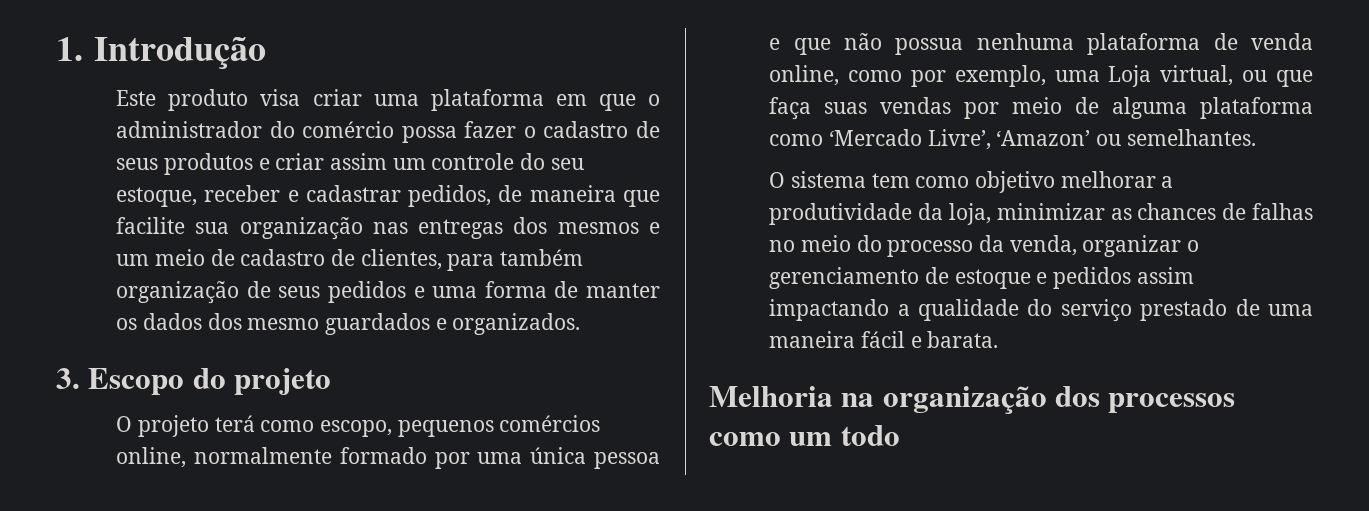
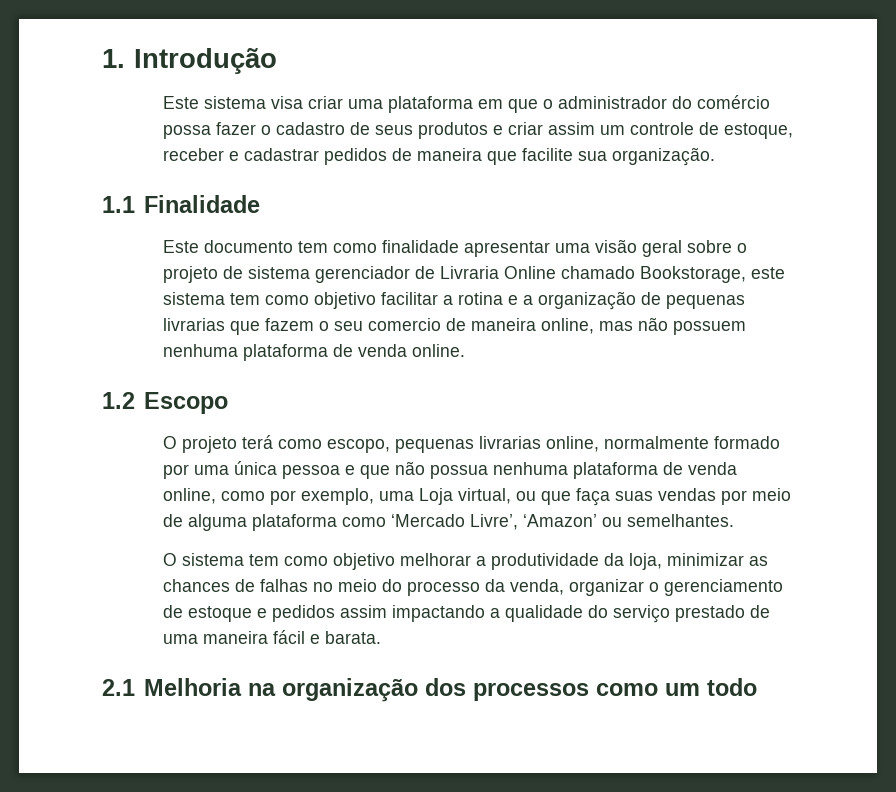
[168,89,249,111] produto -> [204,96,267,109] sistema
[519,153,584,170] do seu -> [699,122,720,135] de
[408,185,492,207] pedidos, -> [324,148,388,165] pedidos
[239,217,660,240] [116,249,583,271] [116,281,660,304] [116,313,581,335] [56,368,80,389] organização nas entregas dos mesmos e um meio de cadastro de clientes, para também organização de seus pedidos e uma forma de manter os dados dos mesmo guardados e organizados. // 3. -> [612,147,716,166] [102,195,260,213] [163,239,748,257] [163,266,786,283] [163,291,746,310] [163,317,747,335] [163,344,466,361] [102,392,135,409] organização. // 1.1 Finalidade // Este documento tem como finalidade apresentar uma visão geral sobre o projeto de sistema gerenciador de Livraria Online chamado Bookstorage, este sistema tem como objetivo facilitar a rotina e a organização de pequenas livrarias que fazem o seu comercio de maneira online, mas não possuem nenhuma plataforma de venda online. // 1.2
[192,368,332,395] do projeto -> (228, 403) none
[397,415,601,437] pequenos comércios -> [395,436,542,453] pequenas livrarias
(999, 339) none -> [102,679,135,696] 2.1

